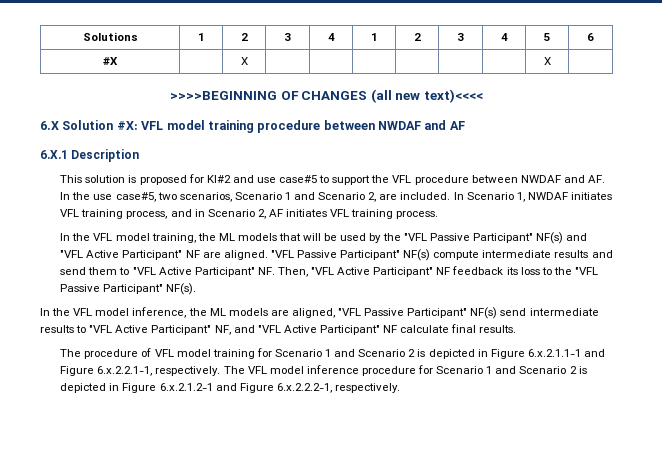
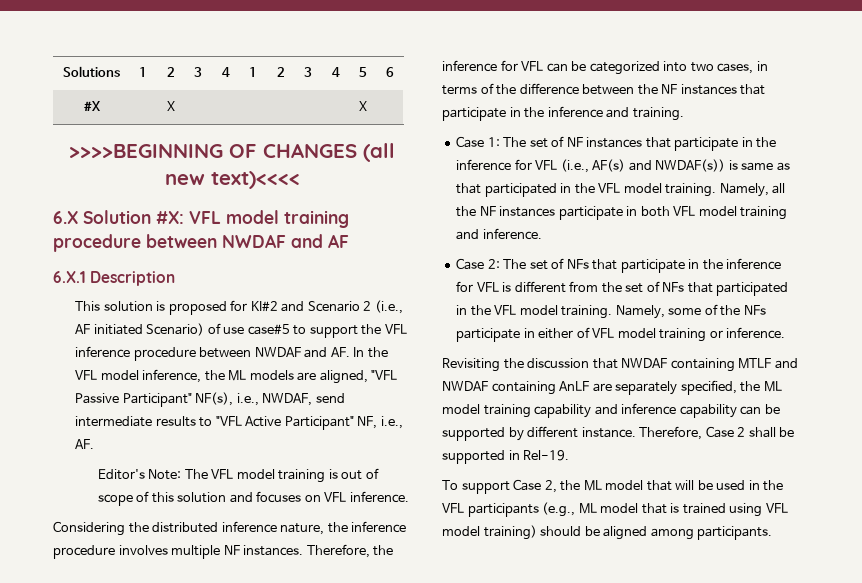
(254, 179) none -> [307,300,403,314] [75,323,221,336] Scenario 2 (i.e., AF initiated Scenario) of
(412, 179) none -> [75,346,131,358] inference
[93,192,612,202] [60,209,439,219] [60,232,588,244] [60,249,613,261] [60,266,598,277] [60,283,197,295] [40,308,71,316] use case#5, two scenarios, Scenario 1 and Scenario 2, are included. In Scenario 1, NWDAF initiates VFL training process, and in Scenario 2, AF initiates VFL training process. // In the VFL model training, the ML models that will be used by the "VFL Passive Participant" NF(s) and "VFL Active Participant" NF are aligned. "VFL Passive Participant" NF(s) compute intermediate results and send them to "VFL Active Participant" NF. Then, "VFL Active Participant" NF feedback its loss to the "VFL Passive Participant" NF(s). // In the -> (388, 352) none
[470,307,498,319] NF(s) -> [195,392,313,406] NF(s), i.e., NWDAF,
[233,324,517,335] [60,348,605,359] [60,365,587,376] [60,383,400,393] and "VFL Active Participant" NF calculate final results. // The procedure of VFL model training for Scenario 1 and Scenario 2 is depicted in Figure 6.x.2.1.1-1 and Figure 6.x.2.2.1-1, respectively. The VFL model inference procedure for Scenario 1 and Scenario 2 is depicted in Figure 6.x.2.1.2-1 and Figure 6.x.2.2.2-1, respectively. -> [380,416,403,429] [75,439,95,449] [97,468,379,483] [97,491,409,506] [53,521,407,536] [53,544,394,559] [442,60,768,75] [442,83,766,95] [442,106,684,121] [456,136,777,151] [456,159,790,173] [456,183,786,197] [456,206,788,220] [456,228,542,240] [456,258,782,273] [456,281,789,296] [456,304,766,319] [456,327,786,342] [442,358,798,372] [442,380,782,395] [442,403,780,418] [442,426,795,441] [442,450,570,464] [442,479,784,494] [442,502,788,517] [442,525,773,540] i.e., AF. // Editor's Note: The VFL model training is out of scope of this solution and focuses on VFL inference. // Considering the distributed inference nature, the inference procedure involves multiple NF instances. Therefore, the inference for VFL can be categorized into two cases, in terms of the difference between the NF instances that participate in the inference and training. // Case 1: The set of NF instances that participate in the inference for VFL (i.e., AF(s) and NWDAF(s)) is same as that participated in the VFL model training. Namely, all the NF instances participate in both VFL model training and inference. // Case 2: The set of NFs that participate in the inference for VFL is different from the set of NFs that participated in the VFL model training. Namely, some of the NFs participate in either of VFL model training or inference. // Revisiting the discussion that NWDAF containing MTLF and NWDAF containing AnLF are separately specified, the ML model training capability and inference capability can be supported by different instance. Therefore, Case 2 shall be supported in Rel-19. // To support Case 2, the ML model that will be used in the VFL participants (e.g., ML model that is trained using VFL model training) should be aligned among participants.

